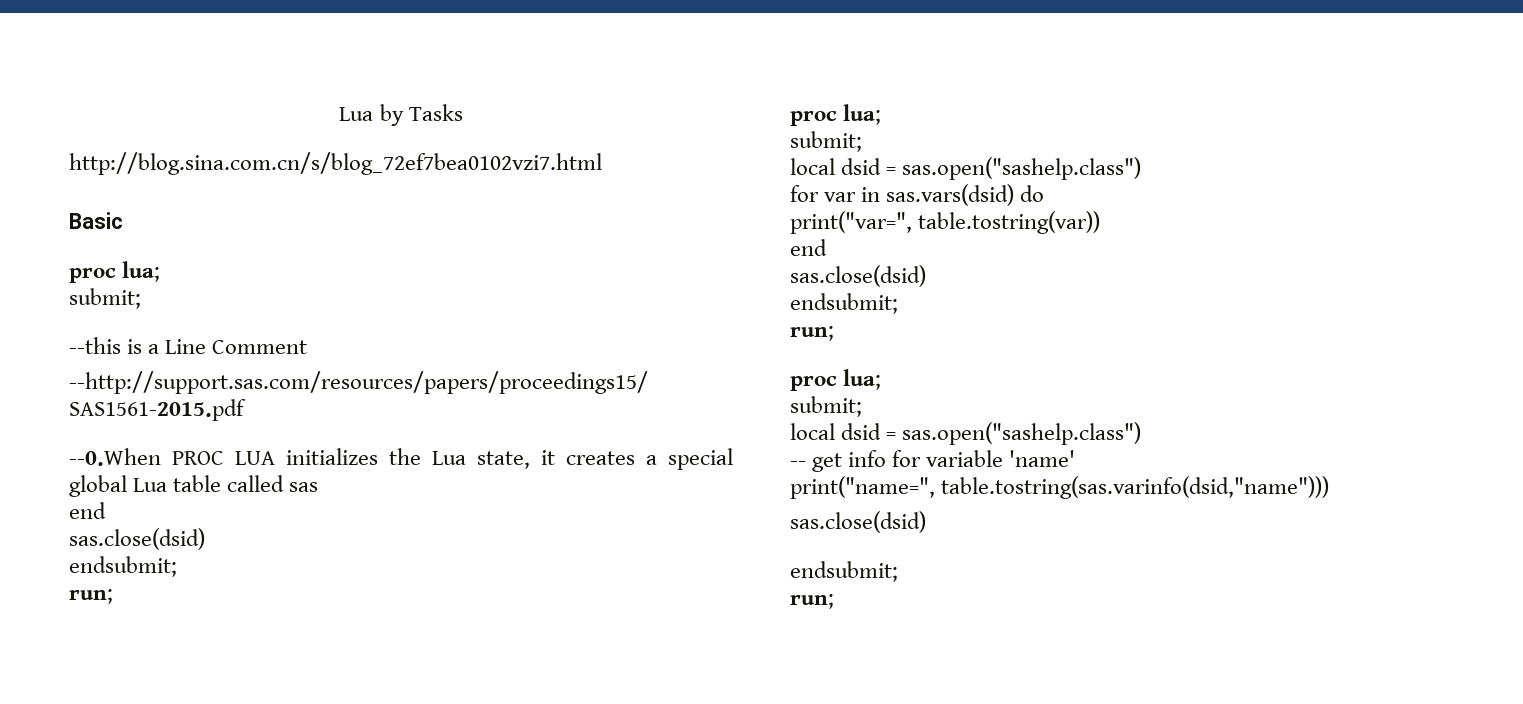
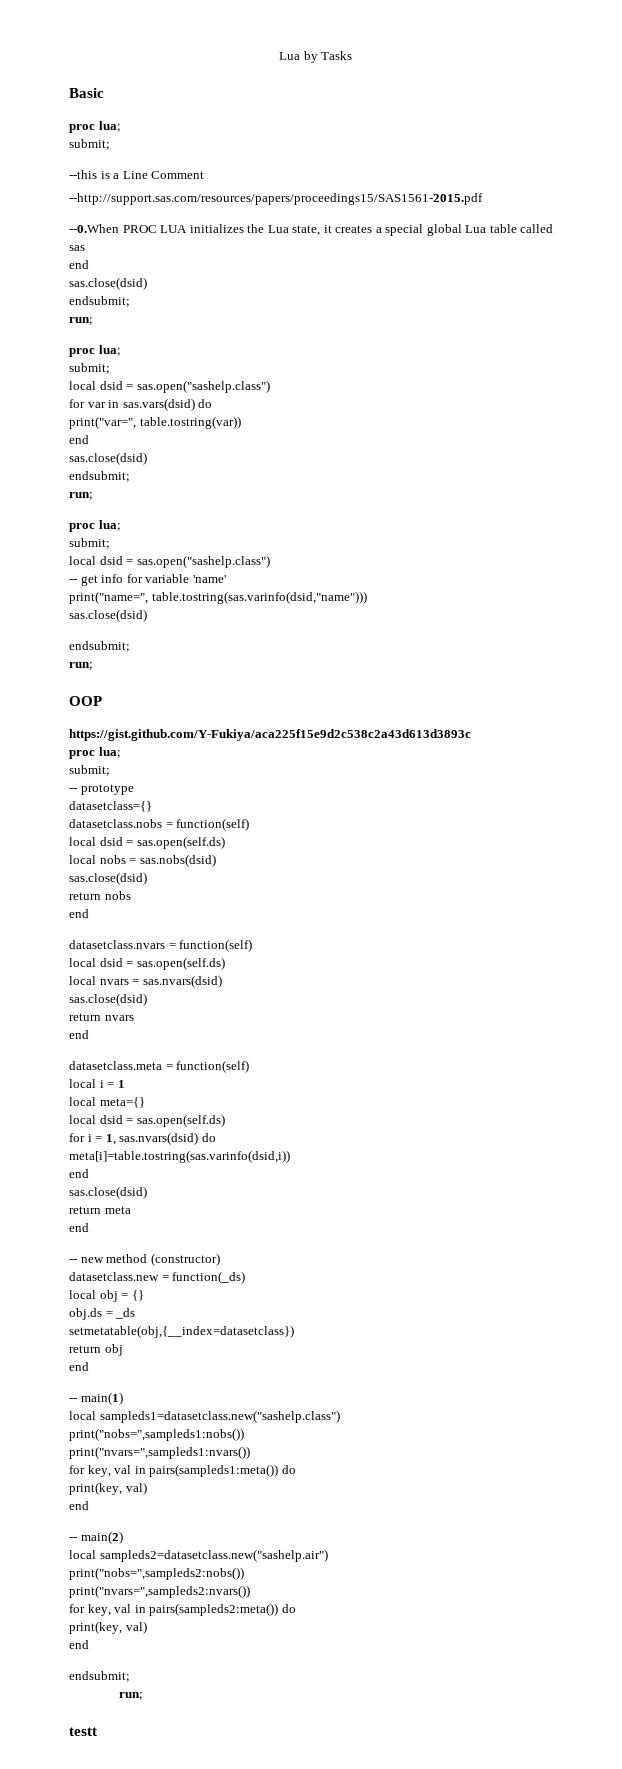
[69,152,602,175] // http://blog.sina.com.cn/s/blog_72ef7bea0102vzi7.html -> (353, 55) none
(834, 601) none -> [69,696,102,706] [69,729,471,741] [69,747,121,759] [69,765,110,776] [69,784,134,795] [69,801,152,812] [69,818,250,831] [69,836,225,849] [69,854,216,867] [69,872,147,885] [69,891,131,900] [69,909,89,918] [69,939,253,952] [69,957,225,970] [69,975,222,988] [69,993,147,1006] [69,1013,134,1021] [69,1030,89,1039] [69,1060,250,1073] [69,1079,125,1088] [69,1097,145,1108] [69,1114,225,1127] [69,1132,216,1145] [69,1150,290,1163] [69,1169,89,1178] [69,1186,147,1199] [69,1206,131,1214] [69,1223,89,1232] [69,1253,220,1266] [69,1271,246,1284] [69,1290,144,1302] [69,1308,136,1320] [69,1325,294,1338] [69,1344,123,1356] [69,1362,89,1371] [69,1392,123,1405] [69,1410,340,1423] [69,1428,244,1441] [69,1446,250,1459] [69,1464,296,1477] [69,1482,147,1495] [69,1501,89,1510] [69,1531,123,1544] [69,1549,328,1562] [69,1567,244,1580] [69,1585,250,1598] [69,1603,296,1616] [69,1621,147,1634] [69,1640,89,1649] [69,1671,130,1682] [118,1692,143,1700] [69,1727,97,1736] // OOP // https://gist.github.com/Y-Fukiya/aca225f15e9d2c538c2a43d613d3893c // proc lua; // submit; // -- prototype // datasetclass={} // datasetclass.nobs = function(self) // local dsid = sas.open(self.ds) // local nobs = sas.nobs(dsid) // sas.close(dsid) // return nobs // end // datasetclass.nvars = function(self) // local dsid = sas.open(self.ds) // local nvars = sas.nvars(dsid) // sas.close(dsid) // return nvars // end // datasetclass.meta = function(self) // local i = 1 // local meta={} // local dsid = sas.open(self.ds) // for i = 1, sas.nvars(dsid) do // meta[i]=table.tostring(sas.varinfo(dsid,i)) // end // sas.close(dsid) // return meta // end // -- new method (constructor) // datasetclass.new = function(_ds) // local obj = {} // obj.ds = _ds // setmetatable(obj,{__index=datasetclass}) // return obj // end // -- main(1) // local sampleds1=datasetclass.new("sashelp.class") // print("nobs=",sampleds1:nobs()) // print("nvars=",sampleds1:nvars()) // for key, val in pairs(sampleds1:meta()) do // print(key, val) // end // -- main(2) // local sampleds2=datasetclass.new("sashelp.air") // print("nobs=",sampleds2:nobs()) // print("nvars=",sampleds2:nvars()) // for key, val in pairs(sampleds2:meta()) do // print(key, val) // end // endsubmit; // run; // testt

